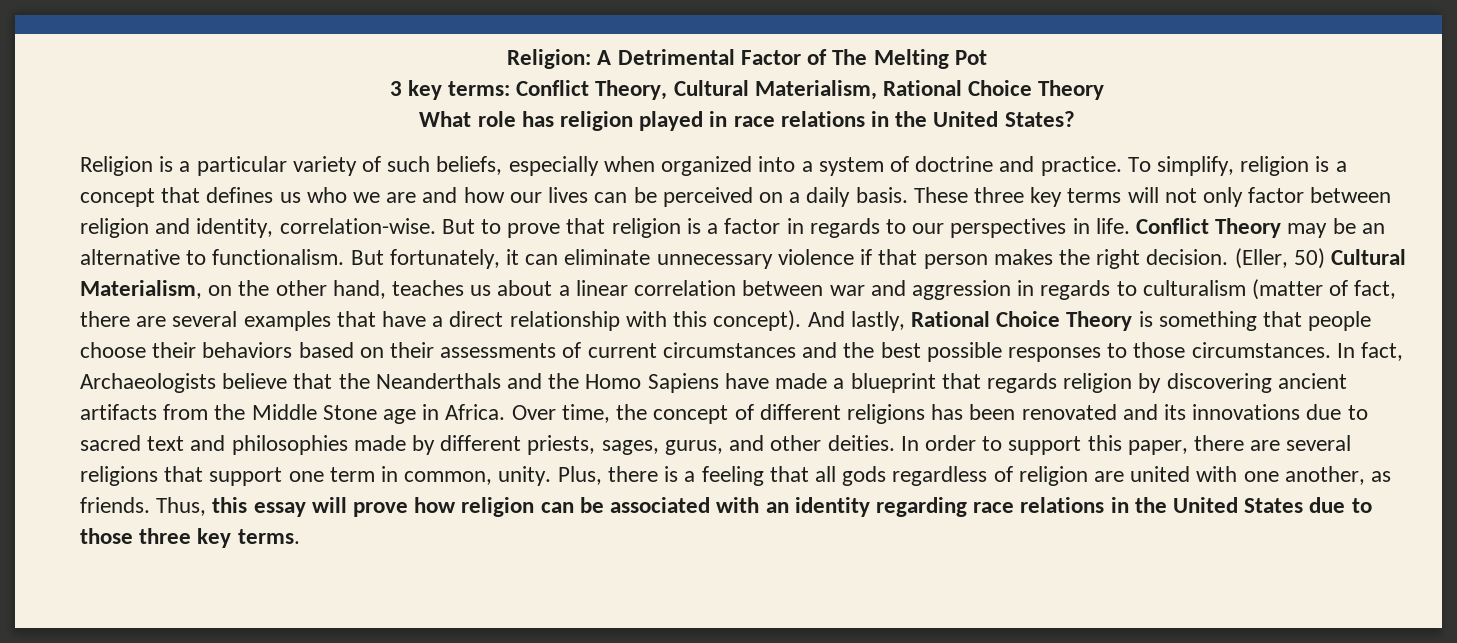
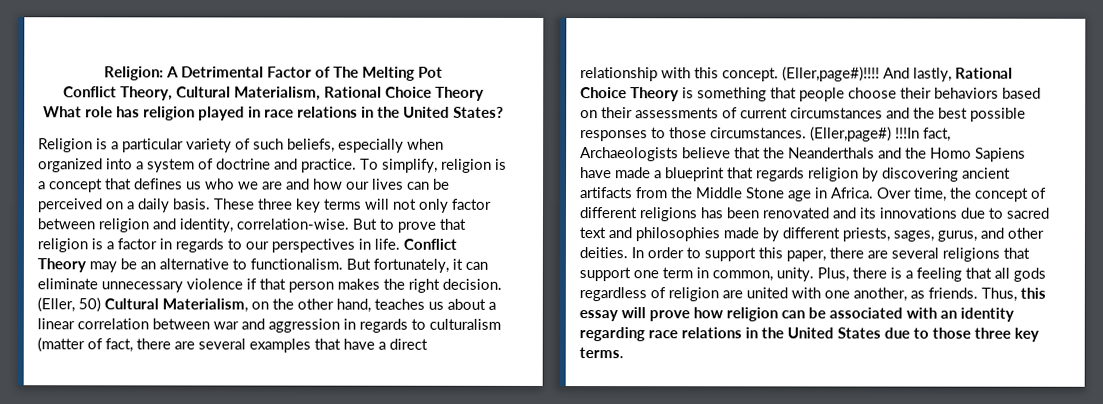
[389,80,510,100] 3 key terms: -> (443, 72) none
[713,310,802,331] concept). -> [722,66,880,82] concept. (Eller,page#)!!!!
[1336,343,1355,358] In -> [810,126,920,142] (Eller,page#) !!!In

